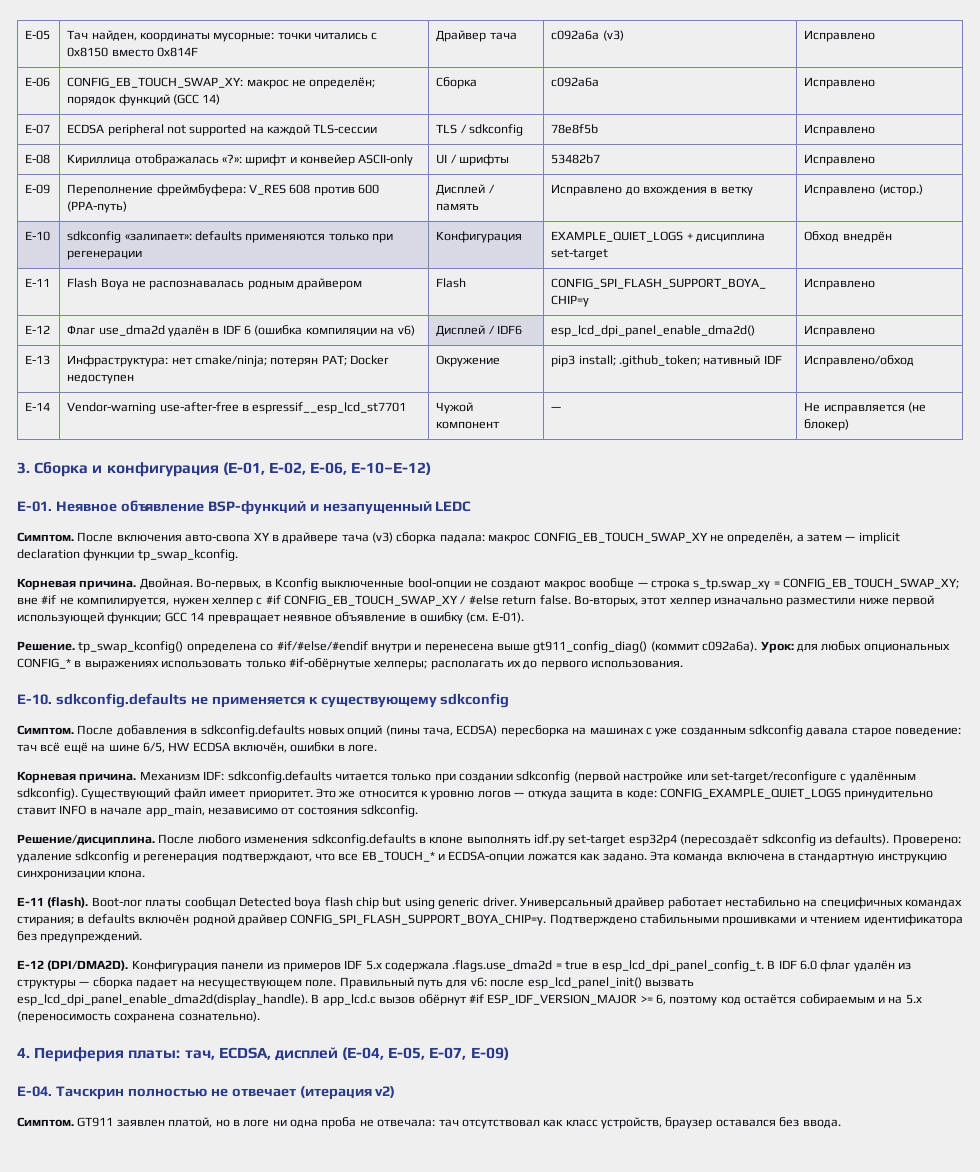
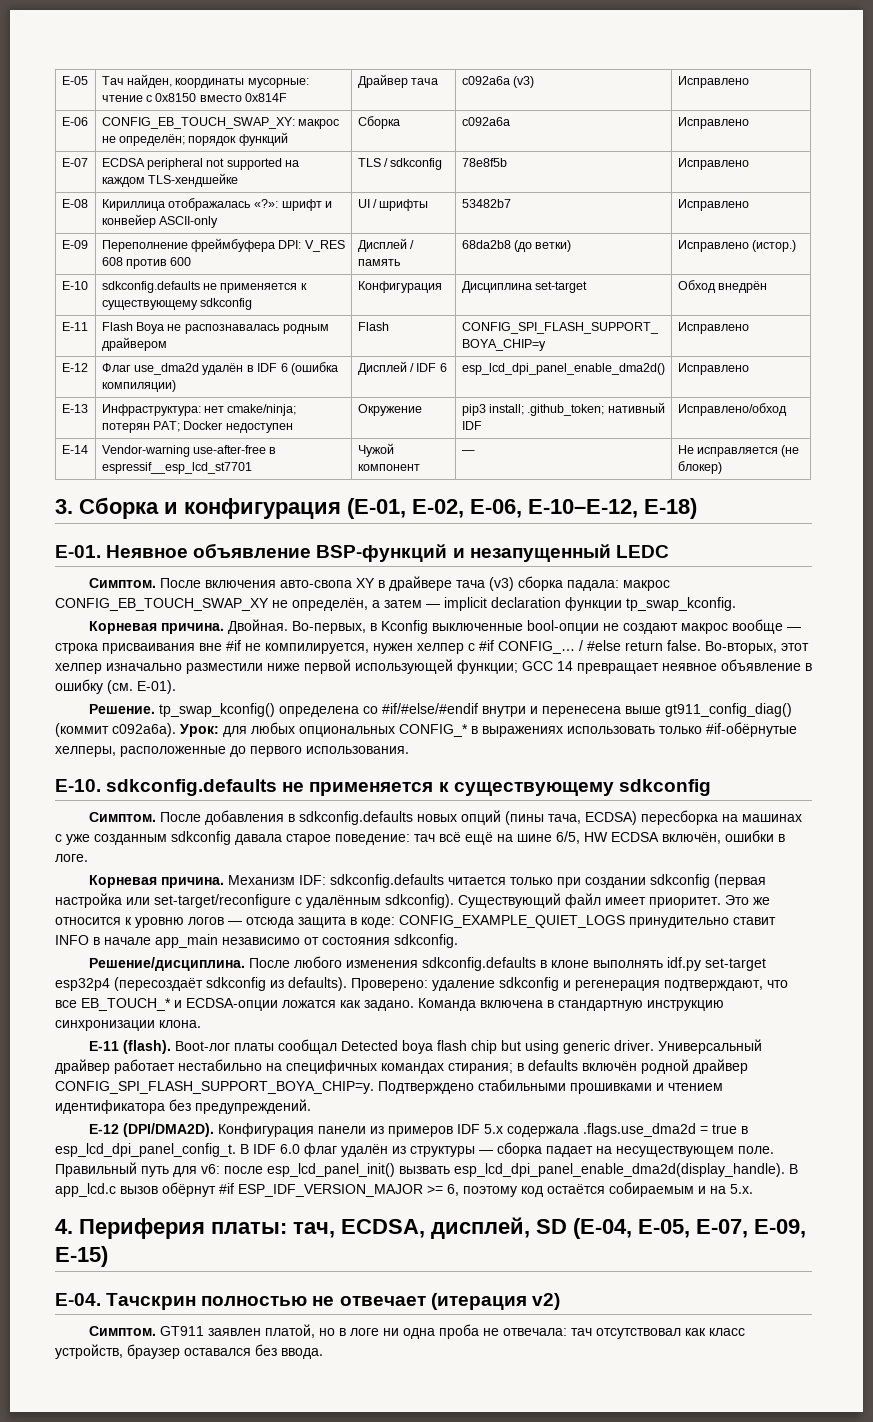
[277,32,369,40] точки читались -> [101,95,143,102] чтение
[172,94,221,105] (GCC 14) -> (288, 139) none
[267,124,378,135] каждой TLS-сессии -> [101,173,239,187] каждом TLS-хендшейке
[156,184,246,196] фреймбуфера: -> [191,238,302,252] фреймбуфера DPI:
[67,201,128,213] (PPA-путь) -> (192, 261) none
[551,184,753,196] [804,184,923,196] [25,231,51,241] [67,231,394,243] [67,250,143,260] [436,231,523,243] [551,231,765,242] Исправлено до вхождения в ветку | Исправлено (истор.) // E-10 | sdkconfig «залипает»: defaults применяются только при регенерации | Конфигурация | EXAMPLE_QUIET_LOGS + дисциплина -> [461,240,572,252] [677,240,797,252] [61,281,88,290] [101,281,307,293] [101,298,253,310] [357,281,442,293] [461,281,532,293] 68da2b8 (до ветки) | Исправлено (истор.) // E-10 | sdkconfig.defaults не применяется к существующему sdkconfig | Конфигурация | Дисциплина
[305,325,415,336] [436,325,522,337] компиляции на v6) | Дисплей / IDF6 -> [101,380,176,392] [357,361,447,375] компиляции) | Дисплей / IDF 6
[351,462,432,475] E-10–E-12) -> [528,498,697,519] E-10–E-12, E-18)
[693,578,959,590] s_tp.swap_xy = CONFIG_EB_TOUCH_SWAP_XY; -> [102,643,195,654] присваивания
[284,595,458,606] CONFIG_EB_TOUCH_SWAP_XY -> [498,641,575,654] CONFIG_…
[374,660,521,670] хелперы; располагать их -> [55,746,226,757] хелперы, расположенные
[573,771,684,783] (первой настройке -> [713,874,766,888] [55,893,122,908] (первая настройка
[527,790,567,800] откуда -> [246,917,294,928] отсюда
[145,805,205,817] app_main, -> [155,934,218,948] app_main
[649,851,724,862] Эта команда -> [418,998,476,1011] Команда
[905,994,922,1004] [17,1011,260,1023] 5.x (переносимость сохранена сознательно). -> [730,1184,753,1194] 5.x.
[274,1047,338,1061] дисплей -> [431,1217,567,1239] дисплей, SD
[470,1047,509,1060] E-09) -> [754,1219,806,1238] [55,1246,108,1267] E-09, E-15)

